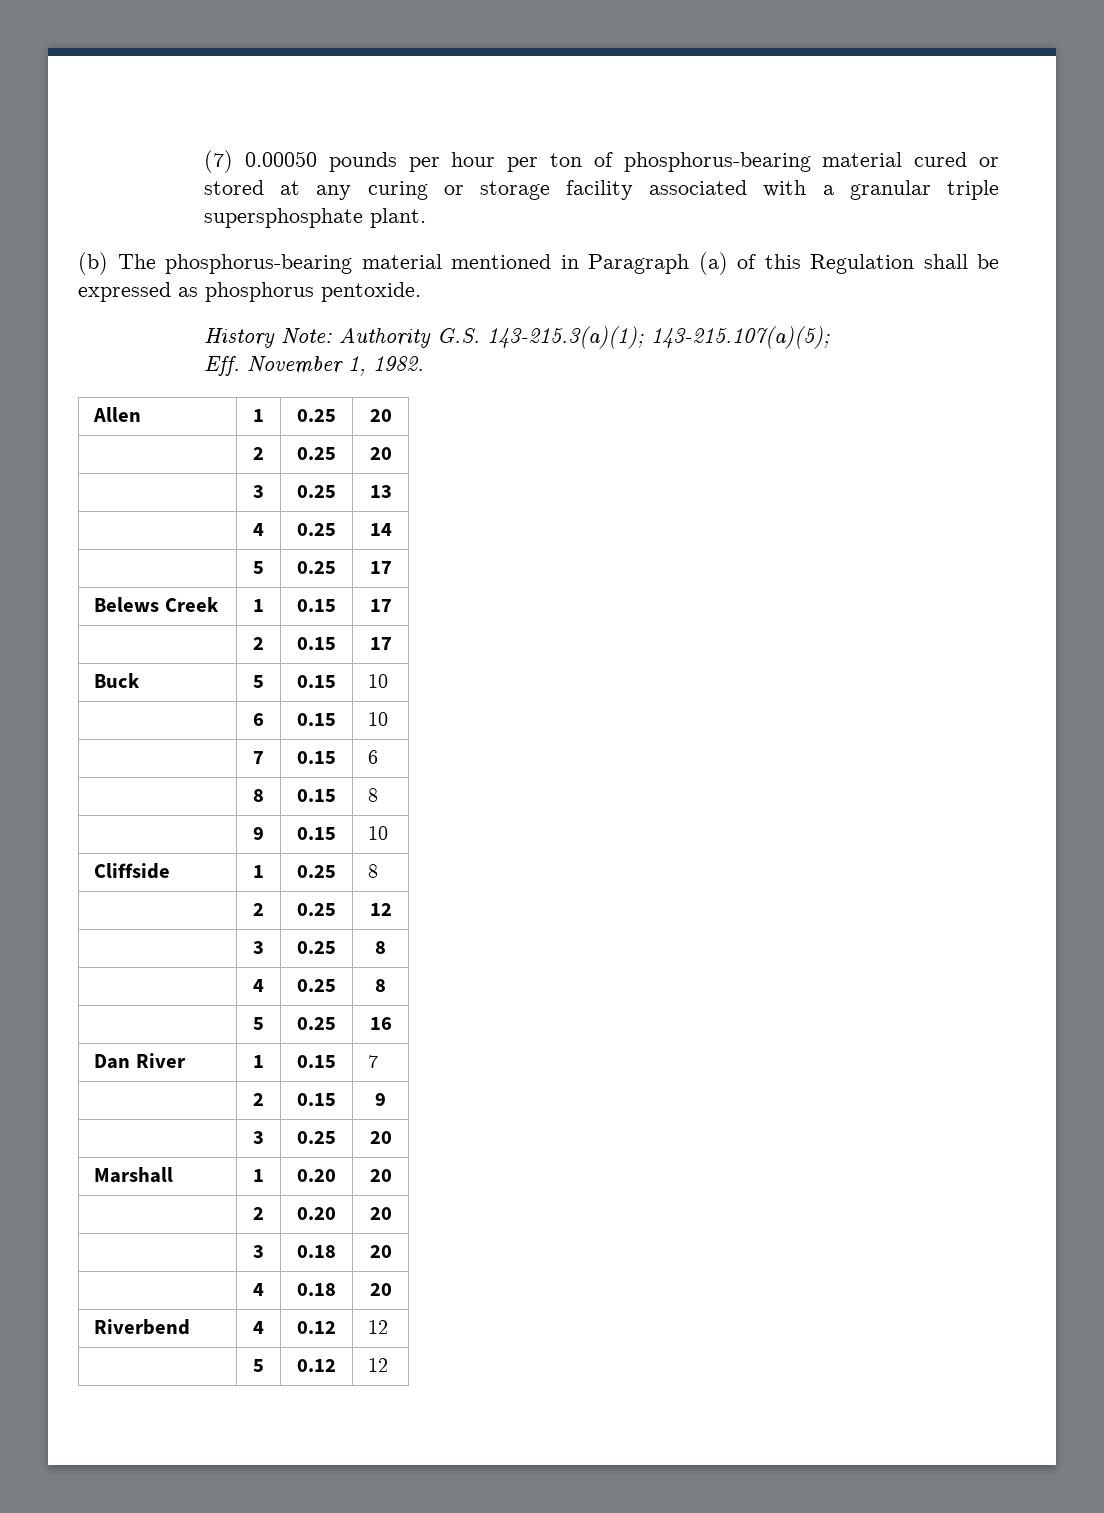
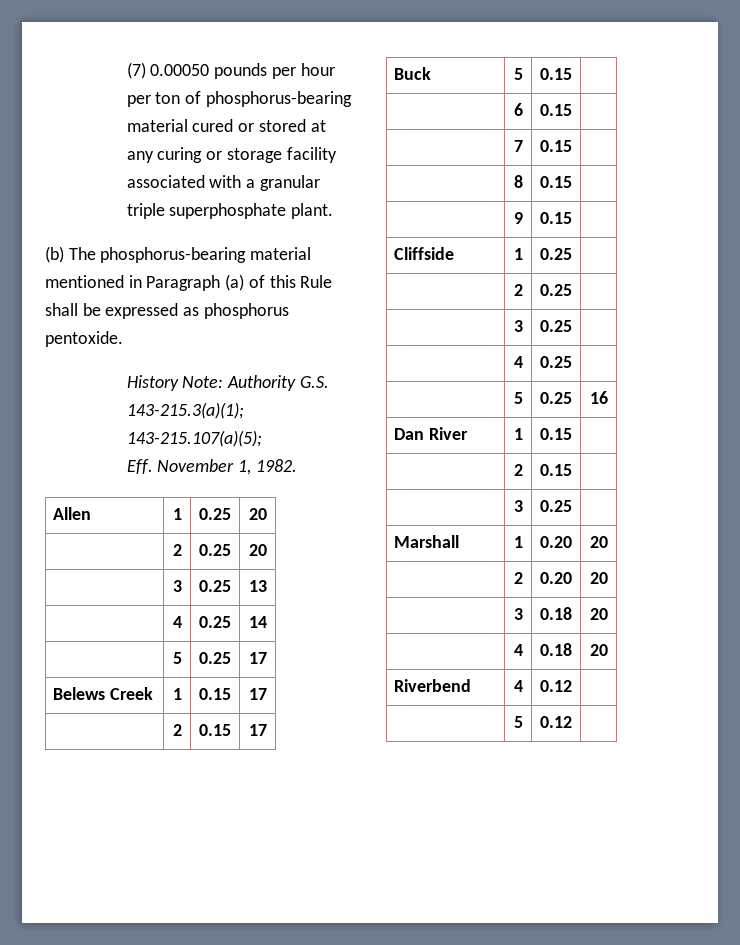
[204,208,364,228] supersphosphate -> [169,203,287,219] superphosphate
[810,254,914,274] Regulation -> [300,275,333,288] Rule
[368,674,389,688] 10 -> (572, 74) none
[368,712,389,726] 10 -> (572, 110) none
[368,750,379,764] 6 -> (572, 146) none
[368,788,379,802] 8 -> (572, 182) none
[368,826,389,840] 10 -> (572, 218) none
[368,864,379,878] [253,903,264,916] [297,903,336,916] [369,903,392,916] [253,941,264,954] [297,941,336,954] [375,941,386,954] [253,979,264,992] [297,979,336,992] [375,979,386,992] 8 // | 2 | 0.25 | 12 // | 3 | 0.25 | 8 // | 4 | 0.25 | 8 -> [513,284,523,296] [540,284,572,296] [513,320,523,332] [540,320,572,332] [513,356,523,368] [540,356,572,368] // | 2 | 0.25 | // | 3 | 0.25 | // | 4 | 0.25 |
[368,1055,379,1068] [253,1093,264,1106] [297,1093,336,1106] [375,1093,386,1106] [253,1131,264,1144] [297,1131,336,1144] [369,1131,392,1144] 7 // | 2 | 0.15 | 9 // | 3 | 0.25 | 20 -> [513,464,523,476] [540,464,572,476] [513,500,523,512] [540,500,572,512] // | 2 | 0.15 | // | 3 | 0.25 |
[368,1320,389,1334] 12 -> (572, 686) none
[368,1358,389,1372] 12 -> (572, 722) none

